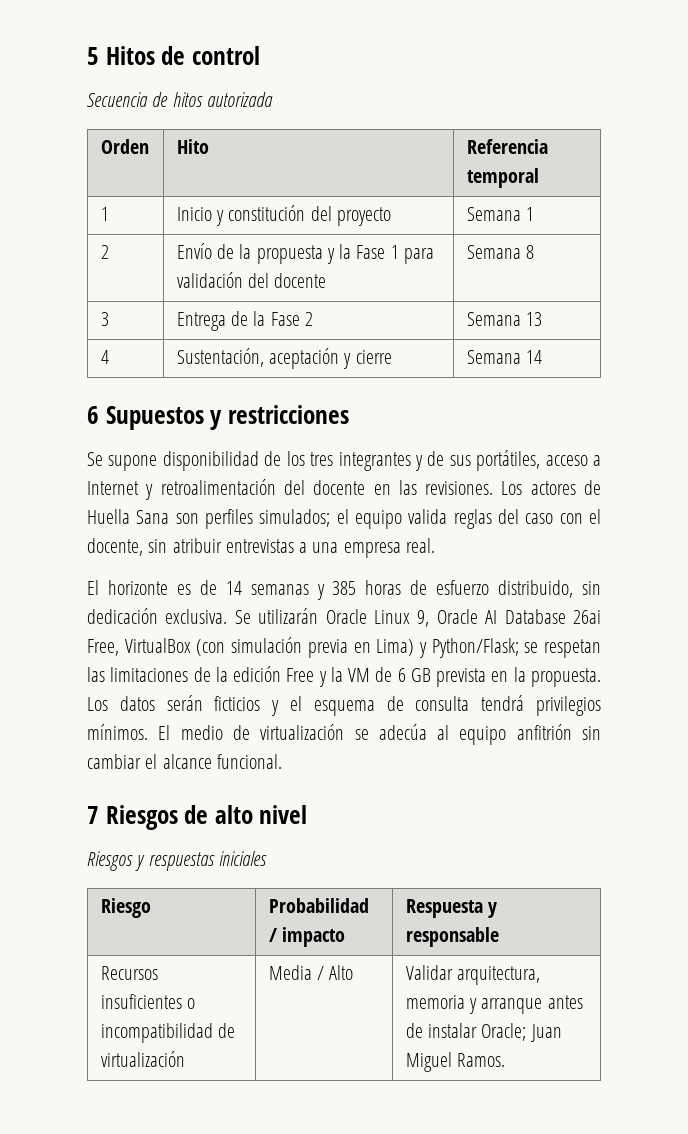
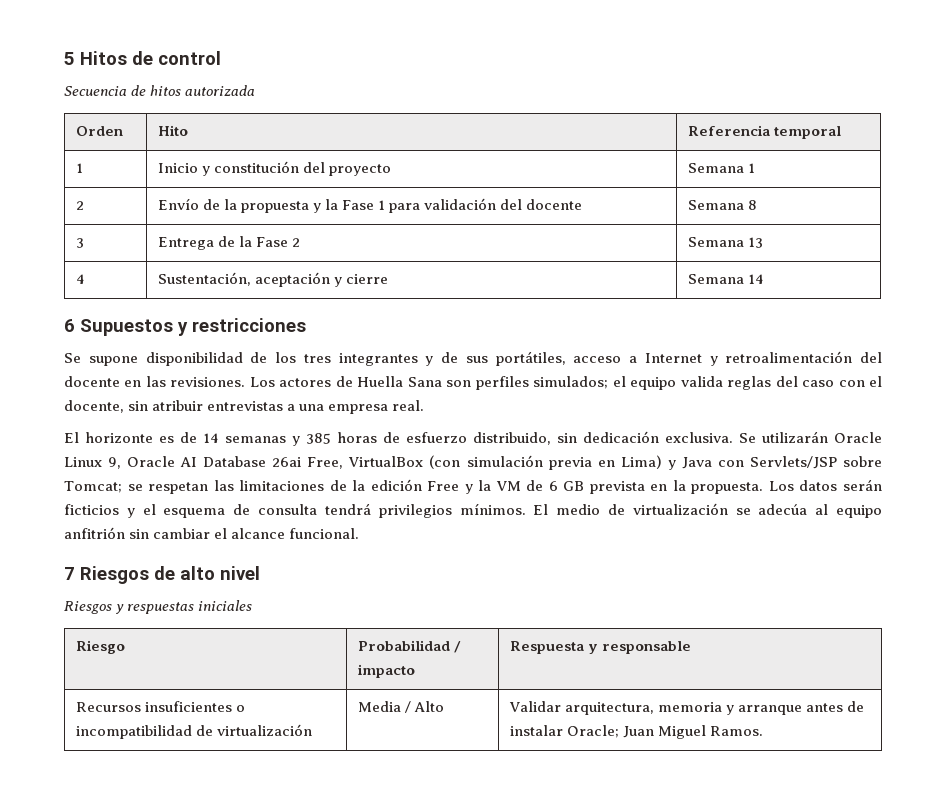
[431,638,519,658] Python/Flask; -> [681,456,882,469] [64,481,122,493] Java con Servlets/JSP sobre Tomcat;

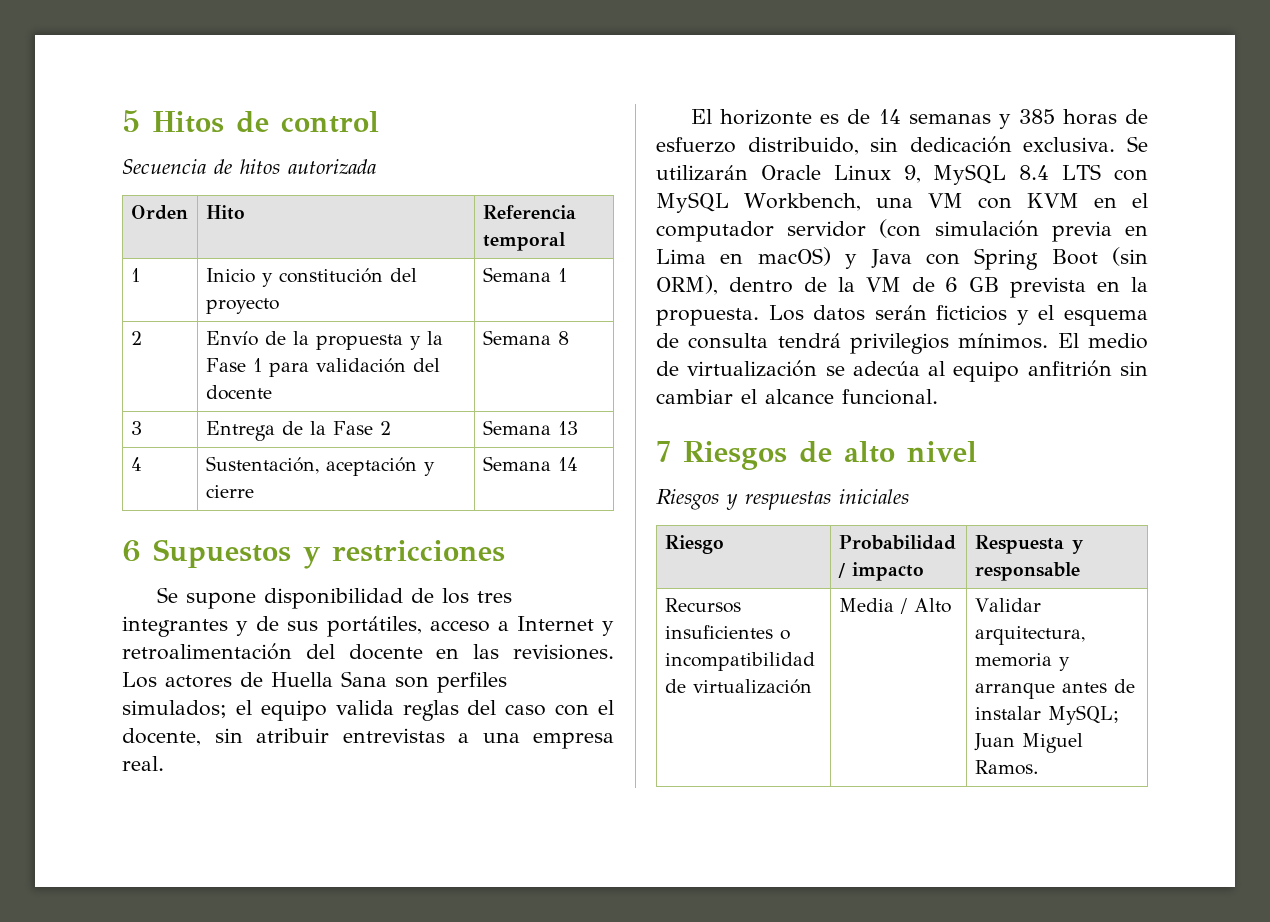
[127,455,882,470] [64,479,473,494] Oracle AI Database 26ai Free, VirtualBox (con simulación previa en Lima) y Java con Servlets/JSP sobre Tomcat; se respetan las limitaciones de la edición Free y -> [933,164,1148,185] [656,192,1148,213] [656,219,1148,242] [656,247,1148,270] [656,275,827,295] MySQL 8.4 LTS con MySQL Workbench, una VM con KVM en el computador servidor (con simulación previa en Lima en macOS) y Java con Spring Boot (sin ORM), dentro de
[566,725,619,738] Oracle; -> [1047,705,1119,725] MySQL;

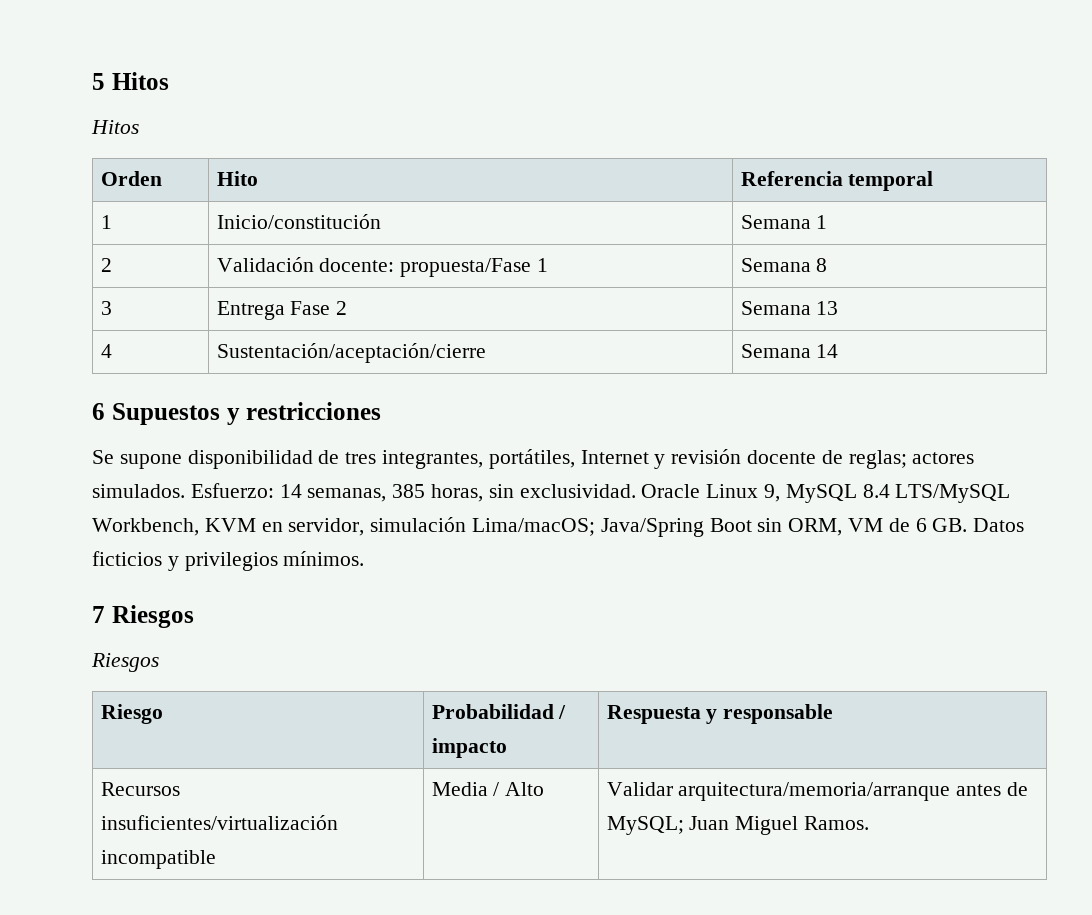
[236,111,379,133] [122,159,376,174] de control // Secuencia de hitos autorizada -> [91,120,139,134] // Hitos
[205,268,417,287] [205,298,279,314] [482,267,567,282] [130,331,142,345] [205,331,443,350] [205,358,440,377] [205,385,272,400] Inicio y constitución del proyecto | Semana 1 // 2 | Envío de la propuesta y la Fase 1 para validación del docente -> [216,214,381,229] [740,215,828,229] [100,258,112,272] [216,257,549,277] Inicio/constitución | Semana 1 // 2 | Validación docente: propuesta/Fase 1
[281,421,326,435] de la -> (285, 310) none
[205,456,435,476] [205,485,254,498] Sustentación, aceptación y cierre -> [216,343,486,363] Sustentación/aceptación/cierre
[442,588,513,604] [122,616,614,637] [122,643,614,660] [122,671,507,693] [122,700,614,721] [122,728,614,749] [122,756,164,771] [691,109,1148,129] [656,136,1148,155] [656,165,748,181] los tres integrantes y de sus portátiles, acceso a Internet y retroalimentación del docente en las revisiones. Los actores de Huella Sana son perfiles simulados; el equipo valida reglas del caso con el docente, sin atribuir entrevistas a una empresa real. // El horizonte es de 14 semanas y 385 horas de esfuerzo distribuido, sin dedicación exclusiva. Se utilizarán -> [345,449,975,469] [92,483,636,502] tres integrantes, portátiles, Internet y revisión docente de reglas; actores simulados. Esfuerzo: 14 semanas, 385 horas, sin exclusividad.
[1062,164,1148,181] [656,192,1148,213] [656,219,1148,242] [656,247,1148,270] [656,275,1148,298] [656,305,1148,326] [656,333,1148,354] [656,360,1148,382] [656,389,938,405] [656,441,977,470] [656,489,909,510] LTS con MySQL Workbench, una VM con KVM en el computador servidor (con simulación previa en Lima en macOS) y Java con Spring Boot (sin ORM), dentro de la VM de 6 GB prevista en la propuesta. Los datos serán ficticios y el esquema de consulta tendrá privilegios mínimos. El medio de virtualización se adecúa al equipo anfitrión sin cambiar el alcance funcional. // 7 Riesgos de alto nivel // Riesgos y respuestas iniciales -> [895,484,1011,503] [92,517,1025,537] [92,551,365,571] [92,605,194,628] [91,653,159,672] LTS/MySQL Workbench, KVM en servidor, simulación Lima/macOS; Java/Spring Boot sin ORM, VM de 6 GB. Datos ficticios y privilegios mínimos. // 7 Riesgos // Riesgos
[664,625,790,640] [664,652,815,671] [664,679,812,694] insuficientes o incompatibilidad de virtualización -> [100,815,338,830] [100,850,216,869] insuficientes/virtualización incompatible
[974,626,1085,645] [974,653,1070,671] [974,682,1055,699] arquitectura, memoria y arranque -> [678,782,951,801] arquitectura/memoria/arranque
[974,706,1041,720] instalar -> (1029, 789) none

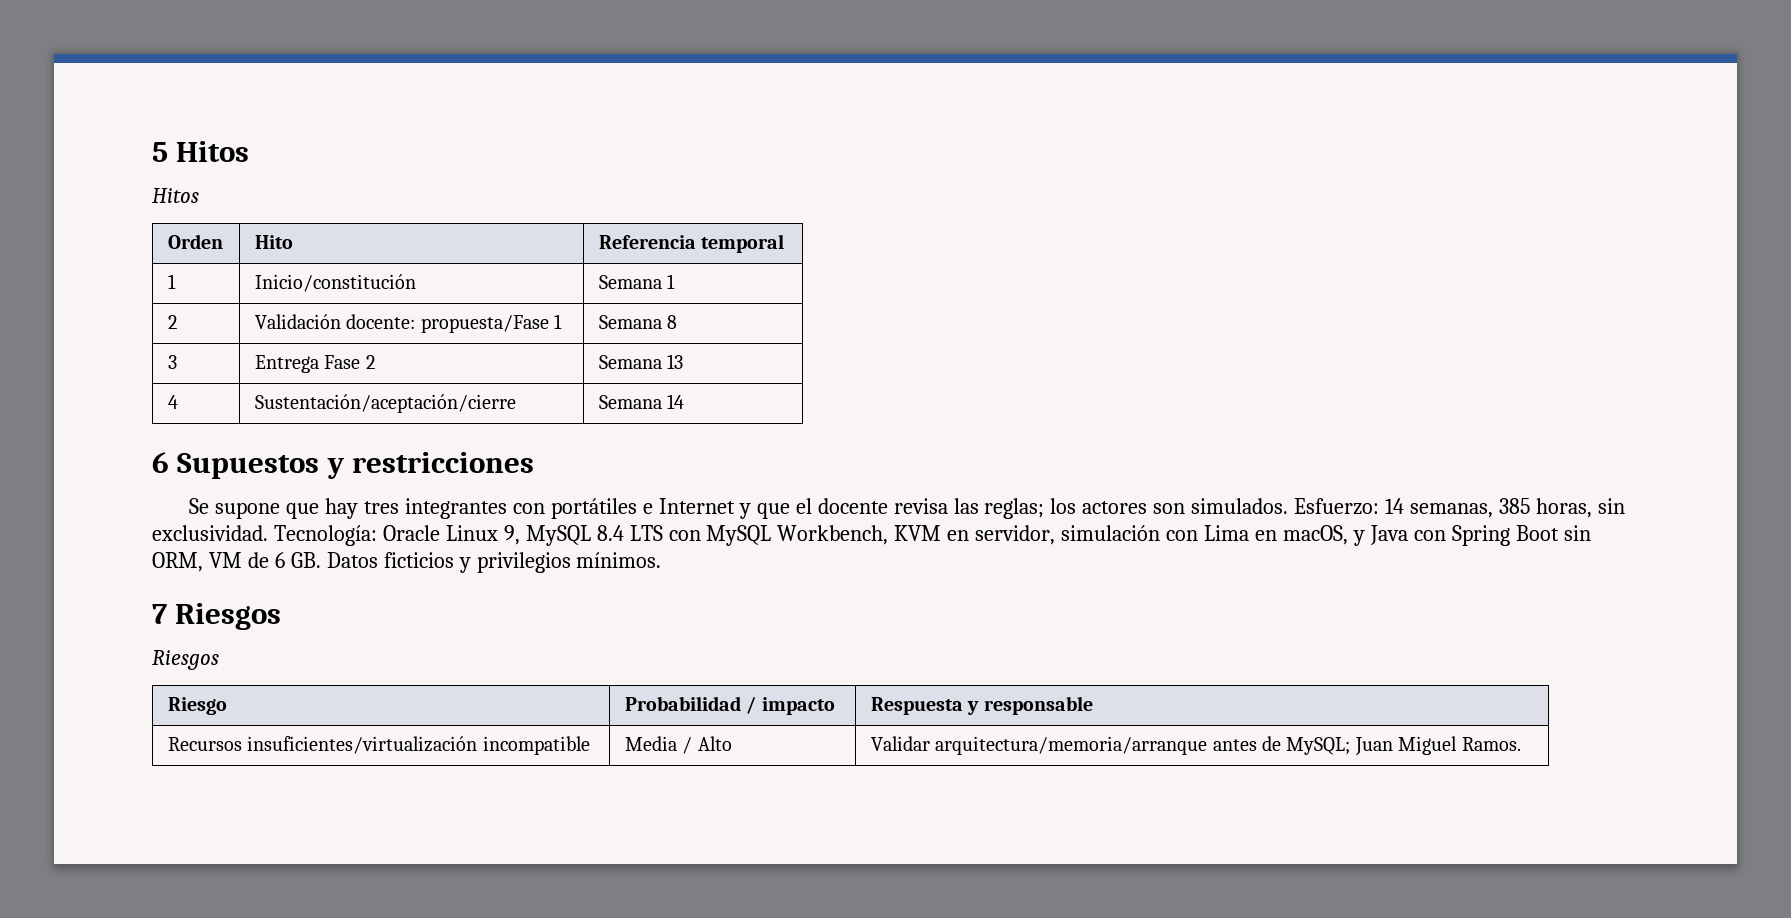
[187,449,975,469] disponibilidad de tres integrantes, portátiles, Internet y revisión docente de reglas; actores -> [286,498,1186,519] que hay tres integrantes con portátiles e Internet y que el docente revisa las reglas; los actores son
(636, 491) none -> [273,525,377,546] Tecnología:
[895,484,1011,503] LTS/MySQL -> [629,525,772,546] LTS con MySQL
[472,518,704,537] Lima/macOS; Java/Spring -> [1166,525,1510,546] con Lima en macOS, y Java con Spring

